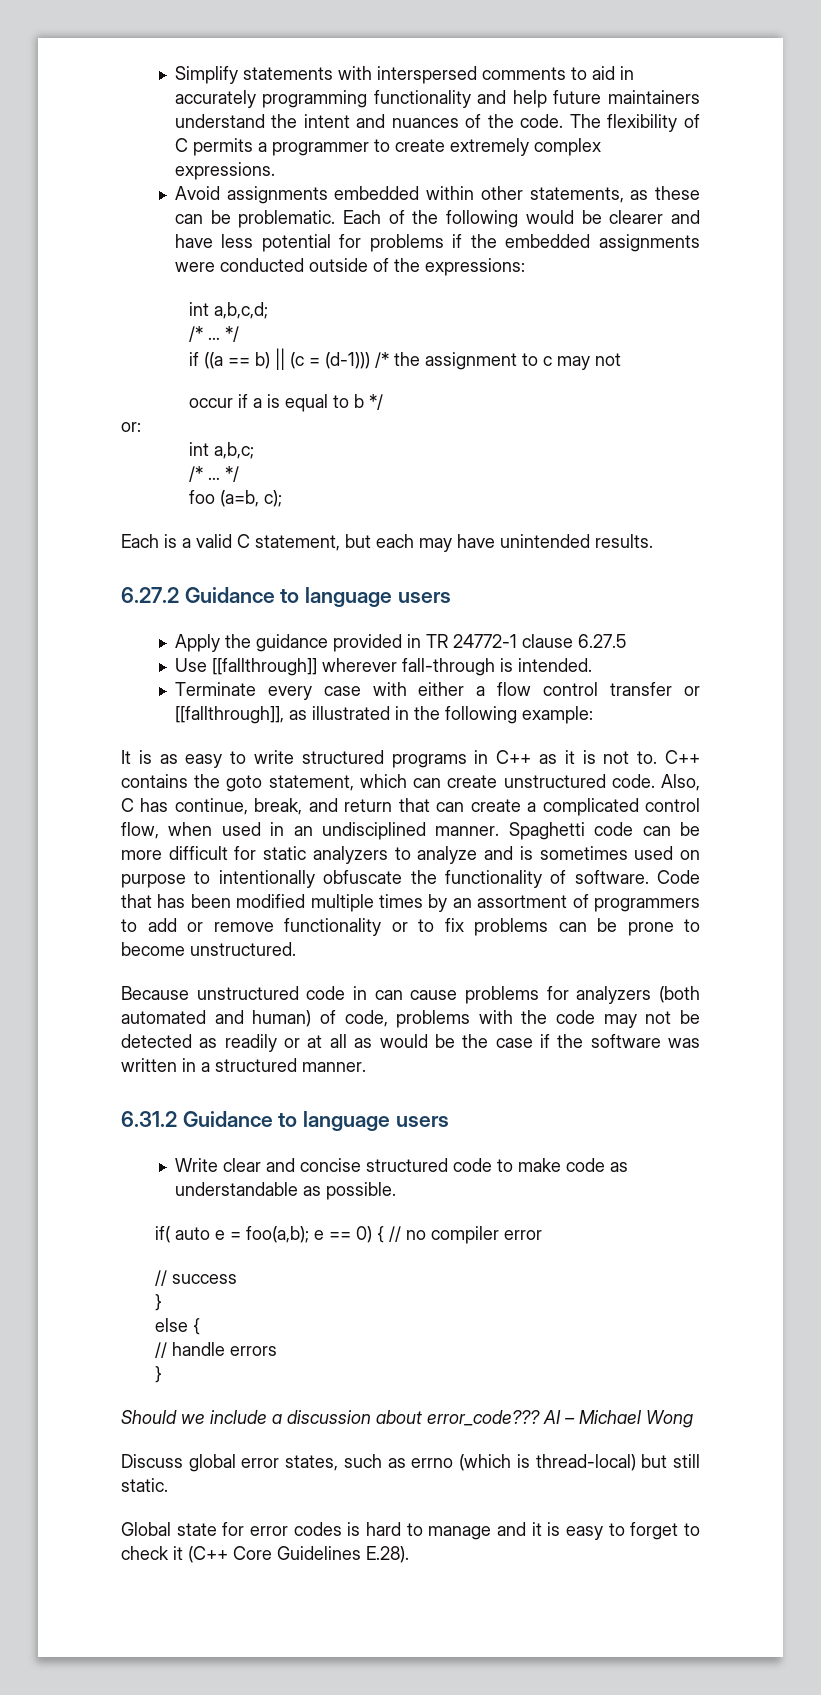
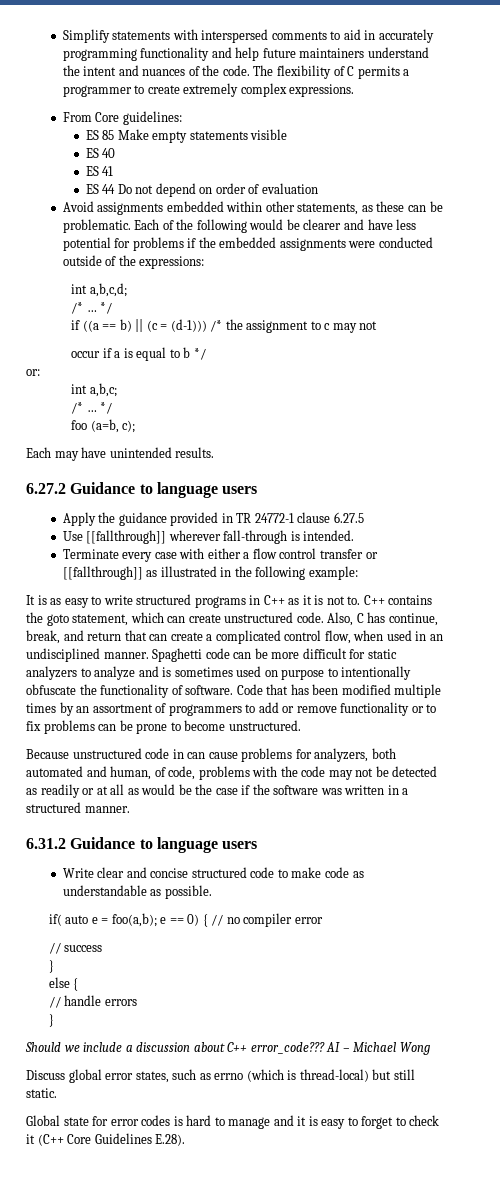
(275, 171) none -> [62,111,182,125] [85,129,288,143] [85,148,116,158] [85,166,114,176] [85,183,318,197] // From Core guidelines: // ES 85 Make empty statements visible // ES 40 // ES 41 // ES 44 Do not depend on order of evaluation
[164,534,414,551] is a valid C statement, but each -> (51, 452) none
[174,706,284,724] [[fallthrough]], -> [62,566,143,580] [[fallthrough]]
[576,986,700,1004] analyzers (both -> [314,748,396,762] analyzers, both
[252,1010,312,1027] human) -> [110,766,152,780] human,
(422, 1417) none -> [227,1042,248,1052] C++

